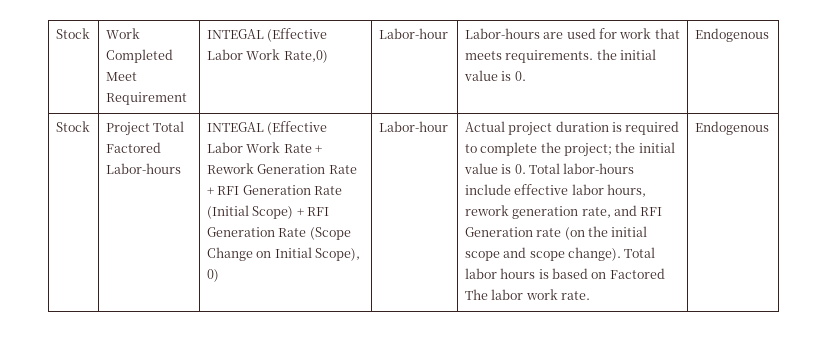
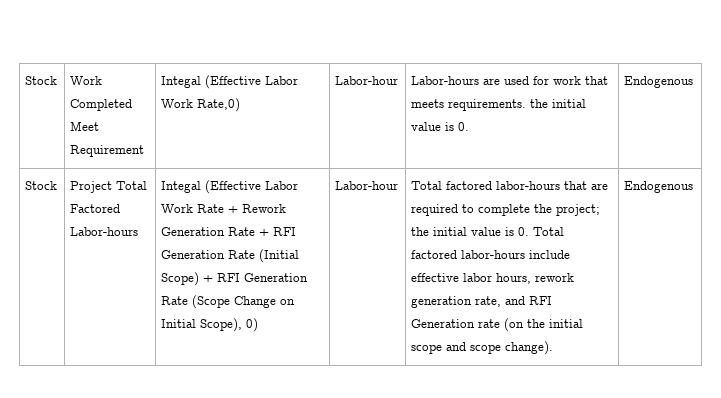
[206,29,264,39] INTEGAL -> [161,76,202,88] Integal
[206,122,264,132] INTEGAL -> [161,181,202,193] Integal
[464,121,623,136] Actual project duration is -> [411,181,609,190] Total factored labor-hours that are
(561, 168) none -> [411,250,458,259] factored
[624,247,656,258] [464,268,665,279] [464,289,591,300] Total labor hours is based on Factored The labor work rate. -> (554, 348) none

